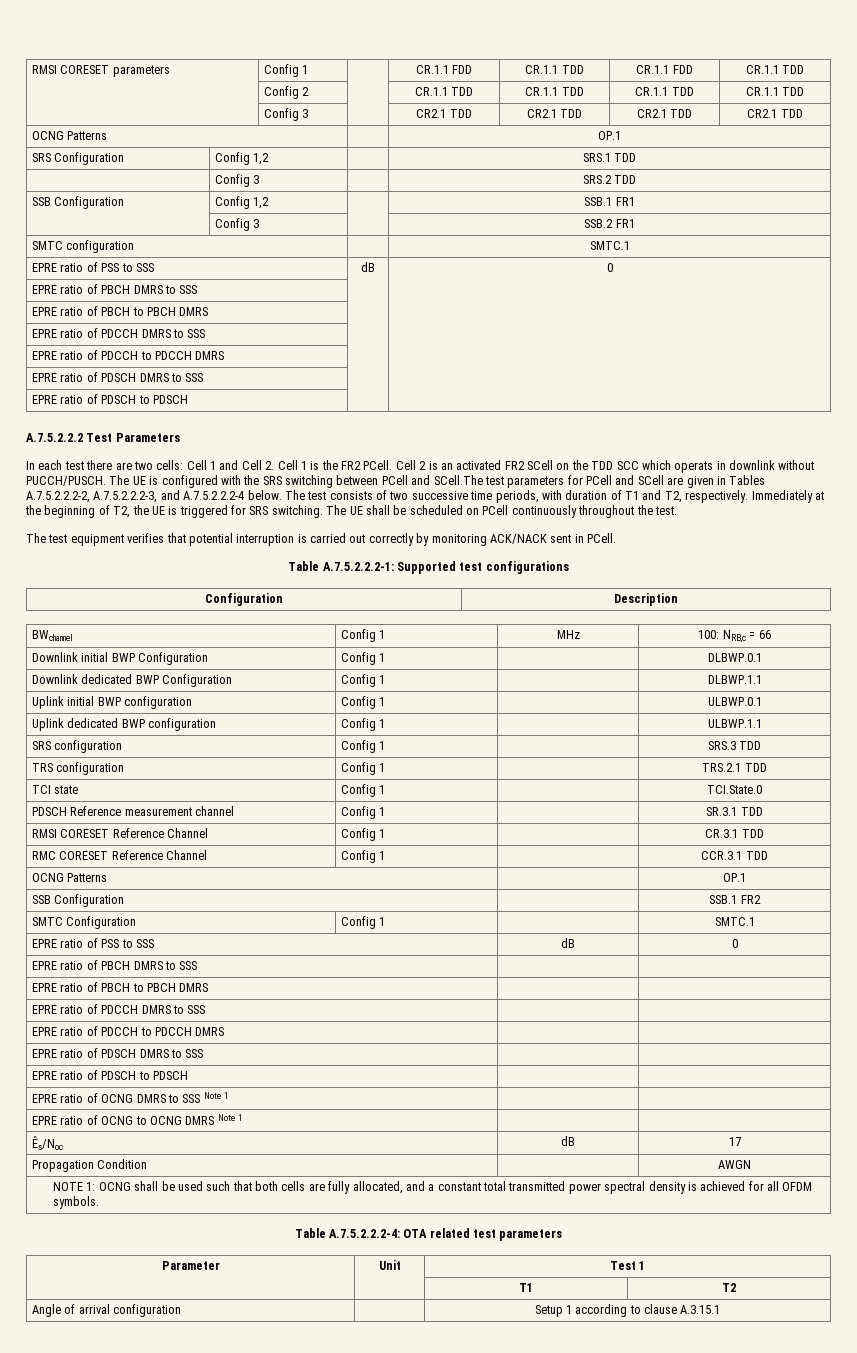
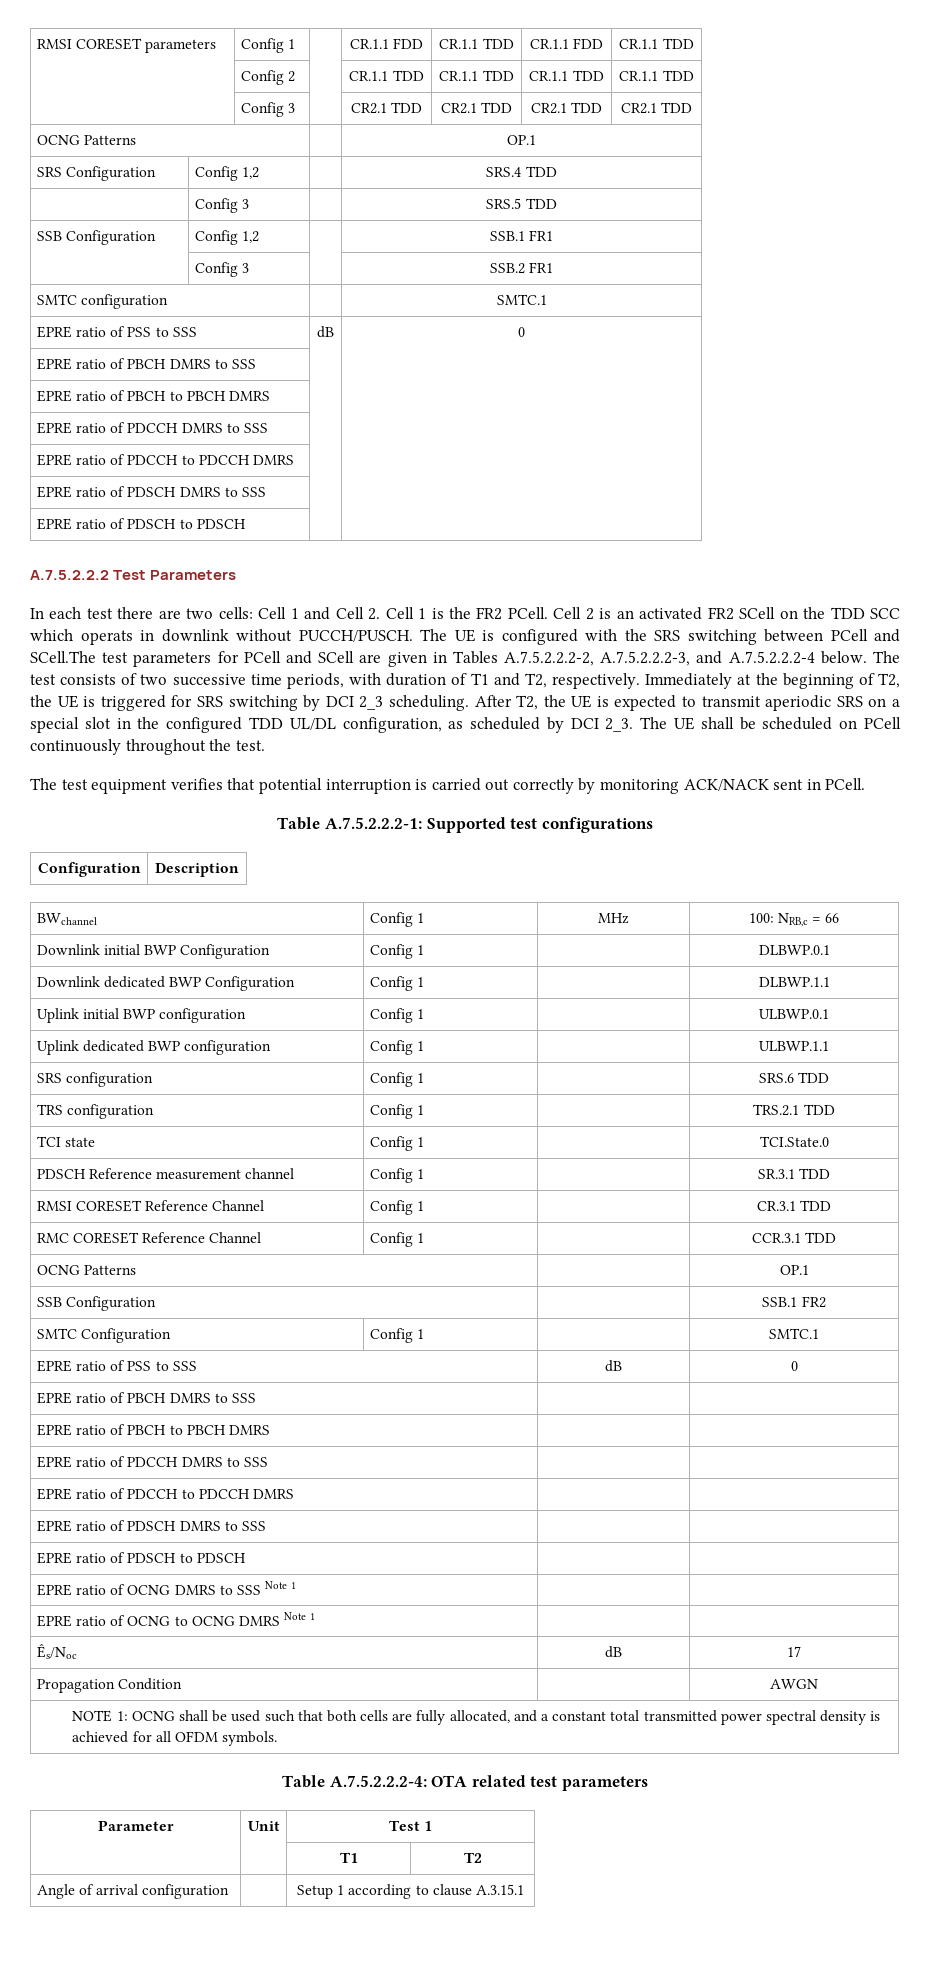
[582,153,637,162] [215,174,260,187] [582,175,612,184] SRS.1 TDD // | Config 3 | | SRS.2 -> [486,166,557,177] [194,198,250,213] [486,198,522,209] SRS.4 TDD // | Config 3 | | SRS.5
[271,505,323,518] switching. -> [228,695,901,711] [30,717,634,733] switching by DCI 2_3 scheduling. After T2, the UE is expected to transmit aperiodic SRS on a special slot in the configured TDD UL/DL configuration, as scheduled by DCI 2_3.
[707,741,736,750] SRS.3 -> [758,1073,794,1083] SRS.6

